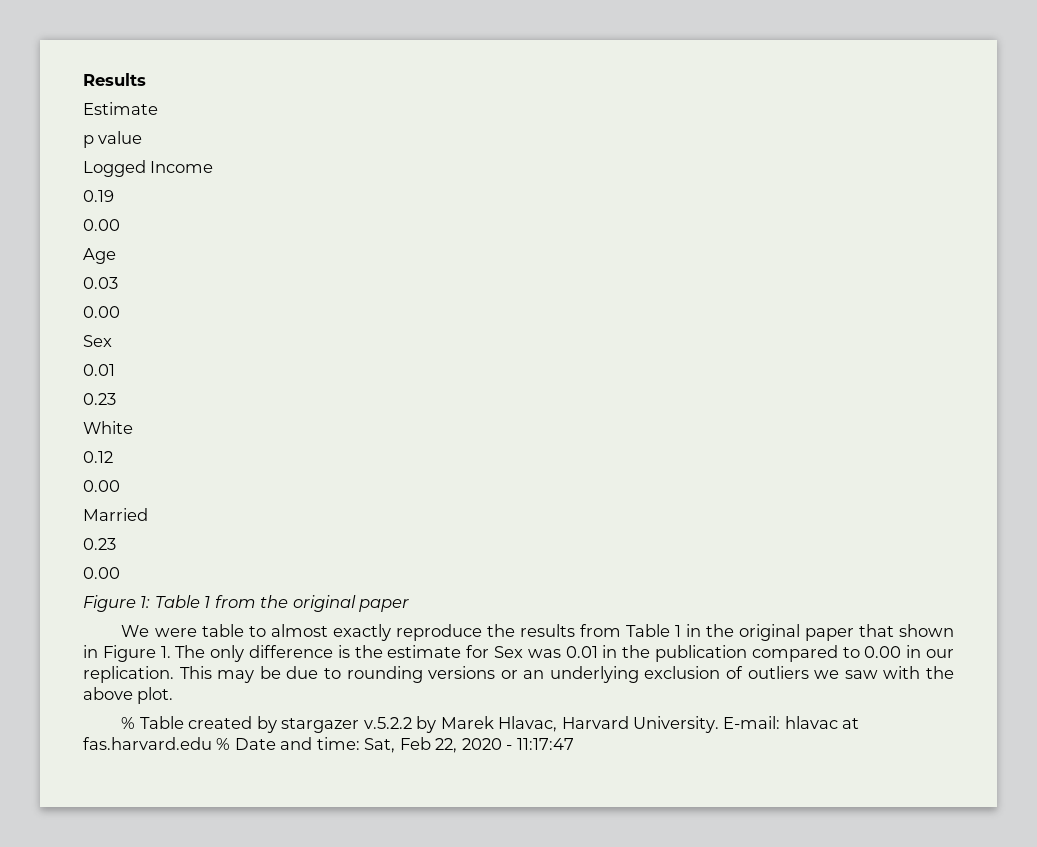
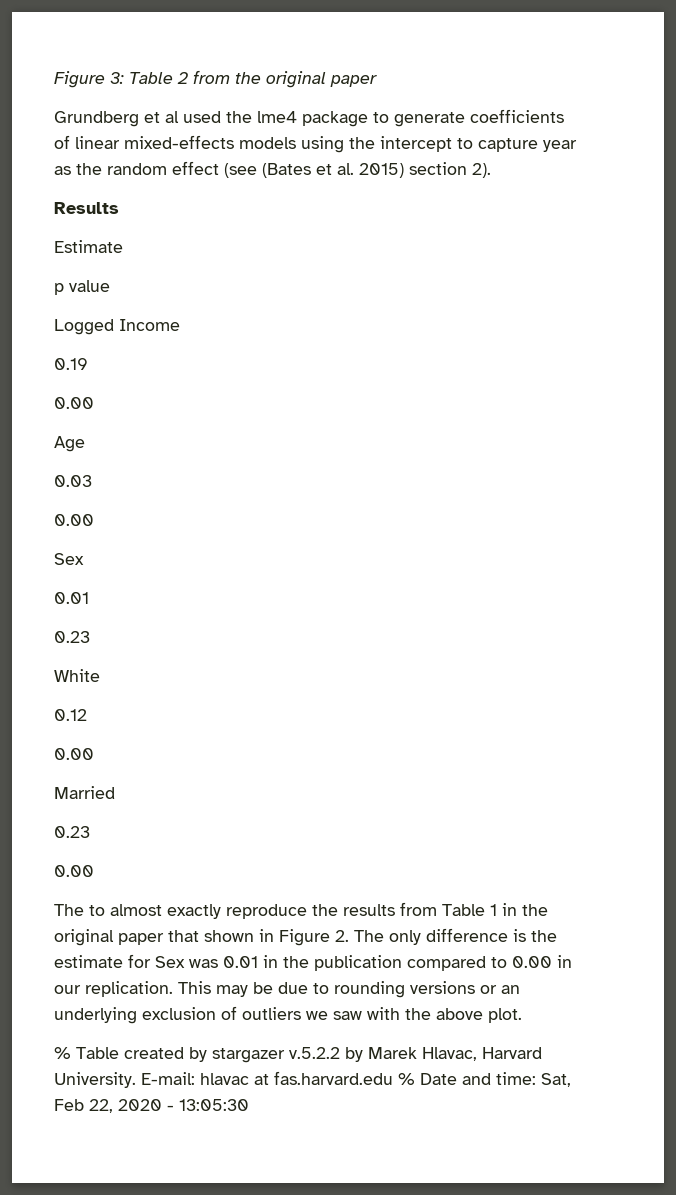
(83, 79) none -> [54,70,377,88] [54,109,564,127] [54,135,577,153] [54,161,491,178] Figure 3: Table 2 from the original paper // Grundberg et al used the lme4 package to generate coefficients of linear mixed-effects models using the intercept to capture year as the random effect (see (Bates et al. 2015) section 2). //
[83,595,410,612] [121,624,244,637] Figure 1: Table 1 from the original paper // We were table -> [54,904,84,916] The
[160,646,171,658] 1. -> [335,930,349,942] 2.
[516,738,574,750] 11:17:47 -> [179,1099,249,1111] 13:05:30

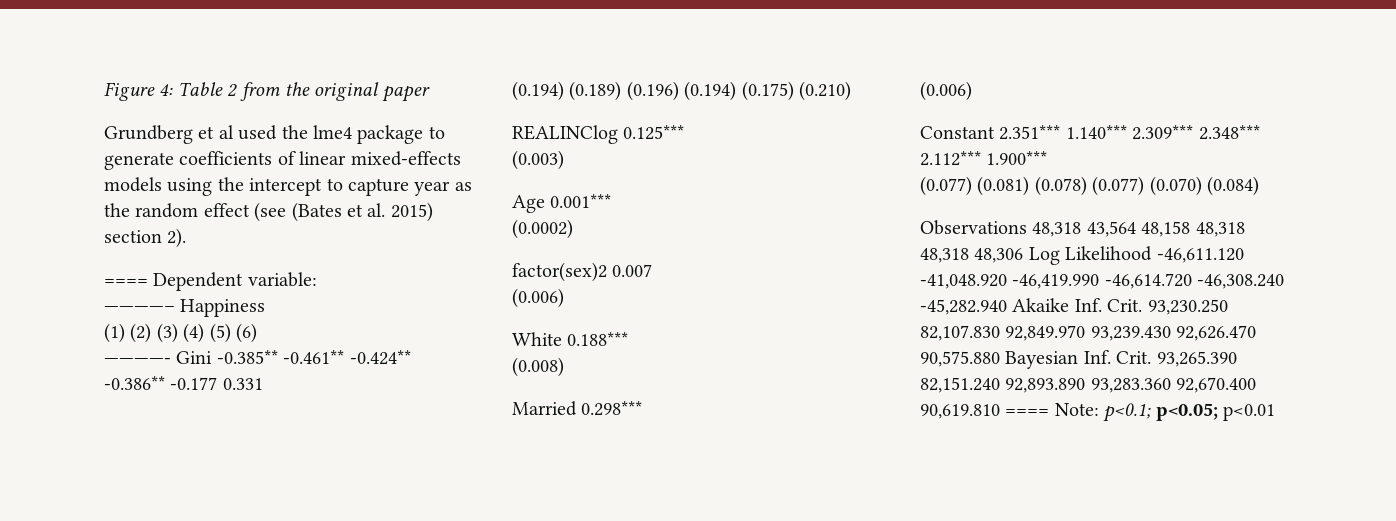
[54,71,124,88] Figure 3: -> [104,82,174,101] Figure 4:
[54,202,119,214] [54,240,123,253] [54,280,110,295] [54,319,180,335] [54,358,88,370] [54,397,94,409] [54,436,85,452] [54,475,92,487] [54,514,94,526] [54,553,84,565] [54,592,89,604] [54,631,90,643] Results // Estimate // p value // Logged Income // 0.19 // 0.00 // Age // 0.03 // 0.00 // Sex // 0.01 // 0.23 -> [104,272,317,291] [104,299,266,317] [104,323,257,343] [104,350,411,365] [104,376,263,390] [512,81,851,101] [512,125,685,144] [512,150,564,170] [512,194,612,213] [512,219,573,239] [512,262,653,282] [512,288,564,308] ==== Dependent variable: // ————– Happiness // (1) (2) (3) (4) (5) (6) // ————- Gini -0.385** -0.461** -0.424** -0.386** -0.177 0.331 // (0.194) (0.189) (0.196) (0.194) (0.175) (0.210) // REALINClog 0.125*** // (0.003) // Age 0.001*** // (0.0002) // factor(sex)2 0.007 // (0.006)
[54,709,87,721] [54,748,94,760] // 0.12 // 0.00 -> [567,332,629,346] [512,357,564,377] 0.188*** // (0.008)
[54,826,90,838] [54,865,94,877] [54,902,548,919] [54,928,557,946] [54,954,572,971] [54,981,520,998] [54,1006,522,1024] [54,1047,542,1063] [54,1071,571,1088] [54,1099,249,1113] // 0.23 // 0.00 // The to almost exactly reproduce the results from Table 1 in the original paper that shown in Figure 2. The only difference is the estimate for Sex was 0.01 in the publication compared to 0.00 in our replication. This may be due to rounding versions or an underlying exclusion of outliers we saw with the above plot. // % Table created by stargazer v.5.2.2 by Marek Hlavac, Harvard University. E-mail: hlavac at fas.harvard.edu % Date and time: Sat, Feb 22, 2020 - 13:05:30 -> [581,401,643,416] [920,81,972,101] [920,125,1260,140] [920,151,1048,166] [920,176,1259,196] [920,220,1245,237] [920,246,1244,265] [920,273,1285,289] [920,298,1228,315] [920,325,1257,341] [920,350,1237,369] [920,377,1257,393] [920,403,1275,422] 0.298*** // (0.006) // Constant 2.351*** 1.140*** 2.309*** 2.348*** 2.112*** 1.900*** // (0.077) (0.081) (0.078) (0.077) (0.070) (0.084) // Observations 48,318 43,564 48,158 48,318 48,318 48,306 Log Likelihood -46,611.120 -41,048.920 -46,419.990 -46,614.720 -46,308.240 -45,282.940 Akaike Inf. Crit. 93,230.250 82,107.830 92,849.970 93,239.430 92,626.470 90,575.880 Bayesian Inf. Crit. 93,265.390 82,151.240 92,893.890 93,283.360 92,670.400 90,619.810 ==== Note: p<0.1; p<0.05; p<0.01

